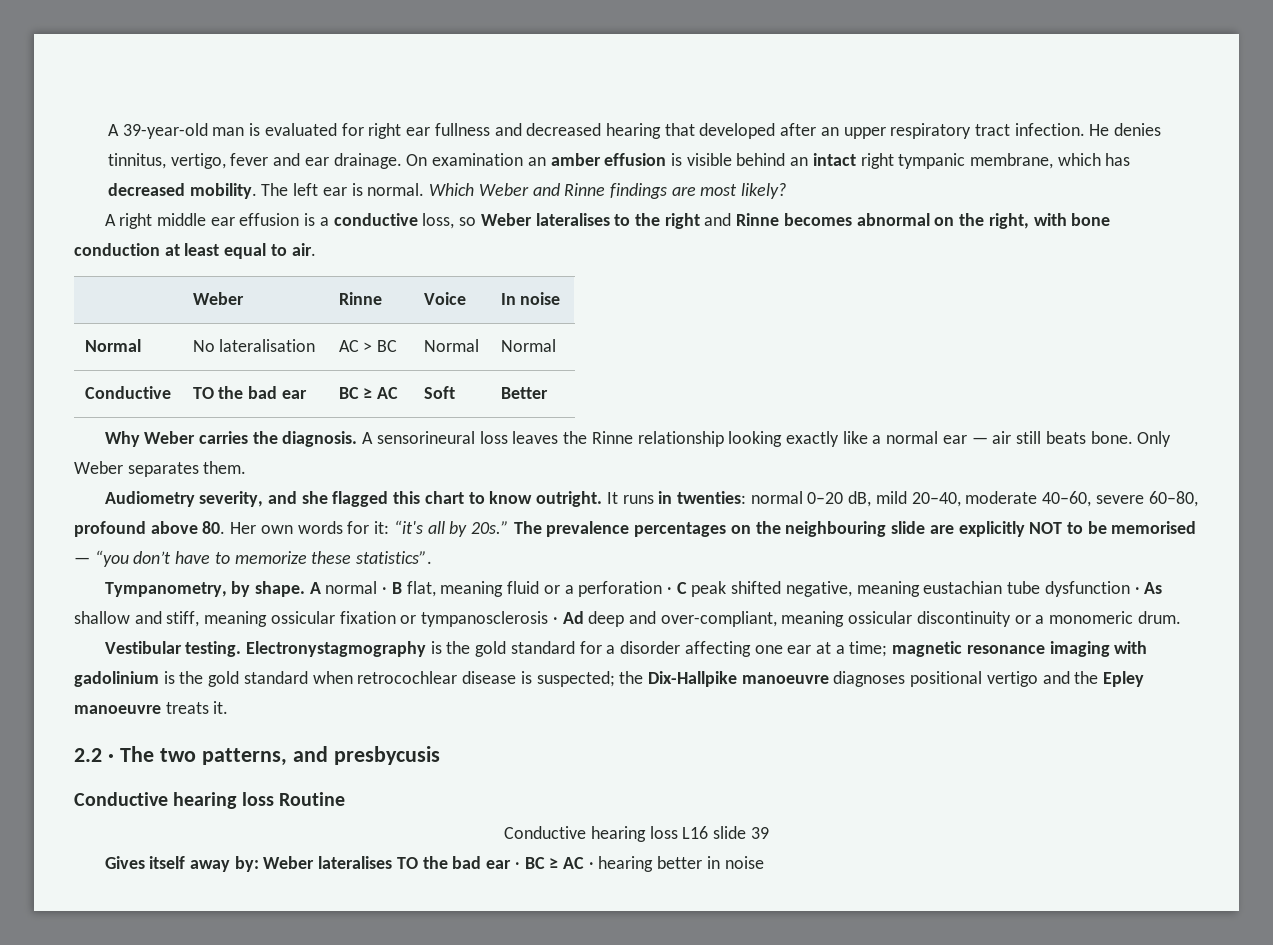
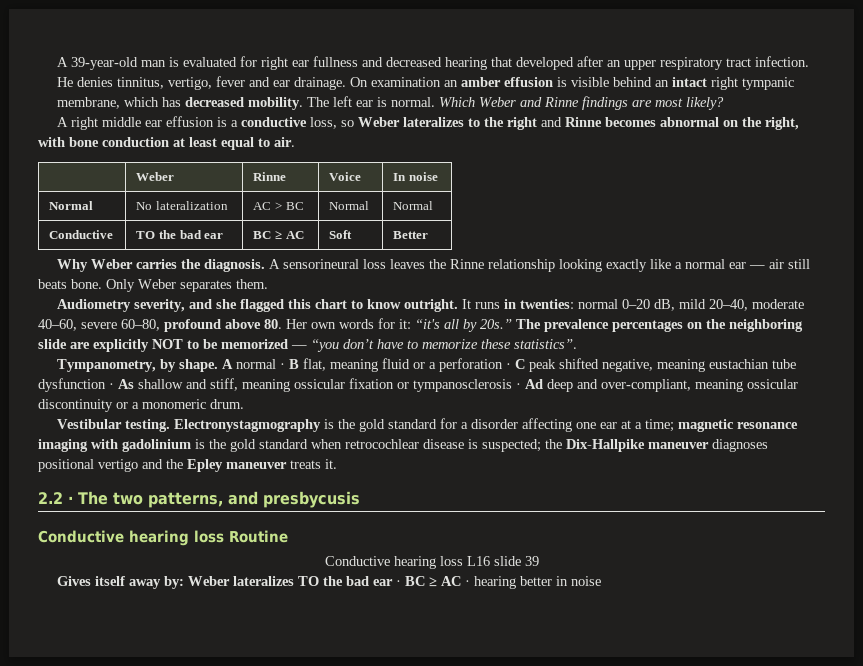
[535,213,610,226] lateralises -> [403,117,465,127] lateralizes
[219,339,316,352] lateralisation -> [155,201,228,210] lateralization
[785,521,887,537] neighbouring -> [729,319,803,332] neighboring
[1111,521,1197,534] memorised -> [221,339,288,349] memorized
[741,675,829,684] manoeuvre -> [648,442,709,449] maneuver
[74,705,161,714] manoeuvre -> [226,462,287,469] maneuver
[318,856,393,869] lateralises -> [233,576,295,586] lateralizes

